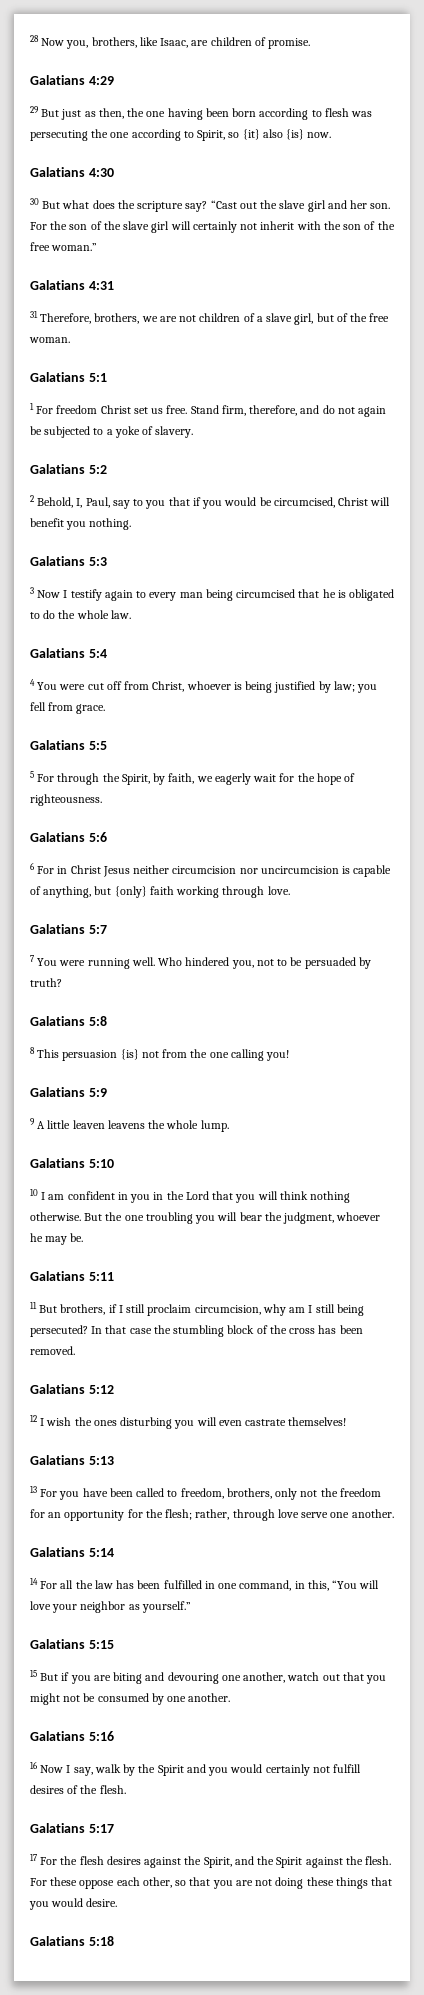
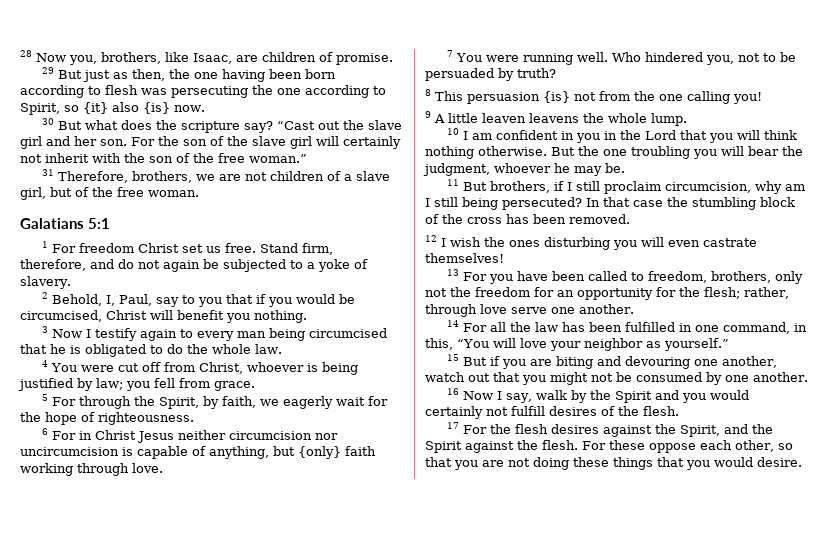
[30,75,114,85] // Galatians 4:29 -> (393, 59) none
[30,167,114,177] // Galatians 4:30 -> (205, 108) none
[30,280,114,290] // Galatians 4:31 -> (307, 158) none
[30,464,107,474] // Galatians 5:2 -> (71, 282) none
[30,556,107,566] // Galatians 5:3 -> (307, 316) none
[30,648,107,658] // Galatians 5:4 -> (282, 349) none
[30,740,107,750] // Galatians 5:5 -> (255, 386) none
[30,832,107,842] // Galatians 5:6 -> (194, 418) none
[30,924,107,934] // Galatians 5:7 -> (163, 468) none
[30,1016,107,1026] // Galatians 5:8 -> (556, 73) none
[30,1087,107,1097] // Galatians 5:9 -> (762, 98) none
[30,1158,114,1168] // Galatians 5:10 -> (687, 119) none
[30,1271,114,1281] // Galatians 5:11 -> (625, 168) none
[30,1384,114,1394] // Galatians 5:12 -> (630, 219) none
[30,1455,114,1465] // Galatians 5:13 -> (504, 258) none
[30,1547,114,1557] // Galatians 5:14 -> (634, 309) none
[30,1639,114,1649] // Galatians 5:15 -> (729, 344) none
[30,1731,114,1741] // Galatians 5:16 -> (808, 377) none
[30,1823,114,1833] // Galatians 5:17 -> (679, 411) none
[30,1936,114,1946] // Galatians 5:18 -> (802, 462) none

